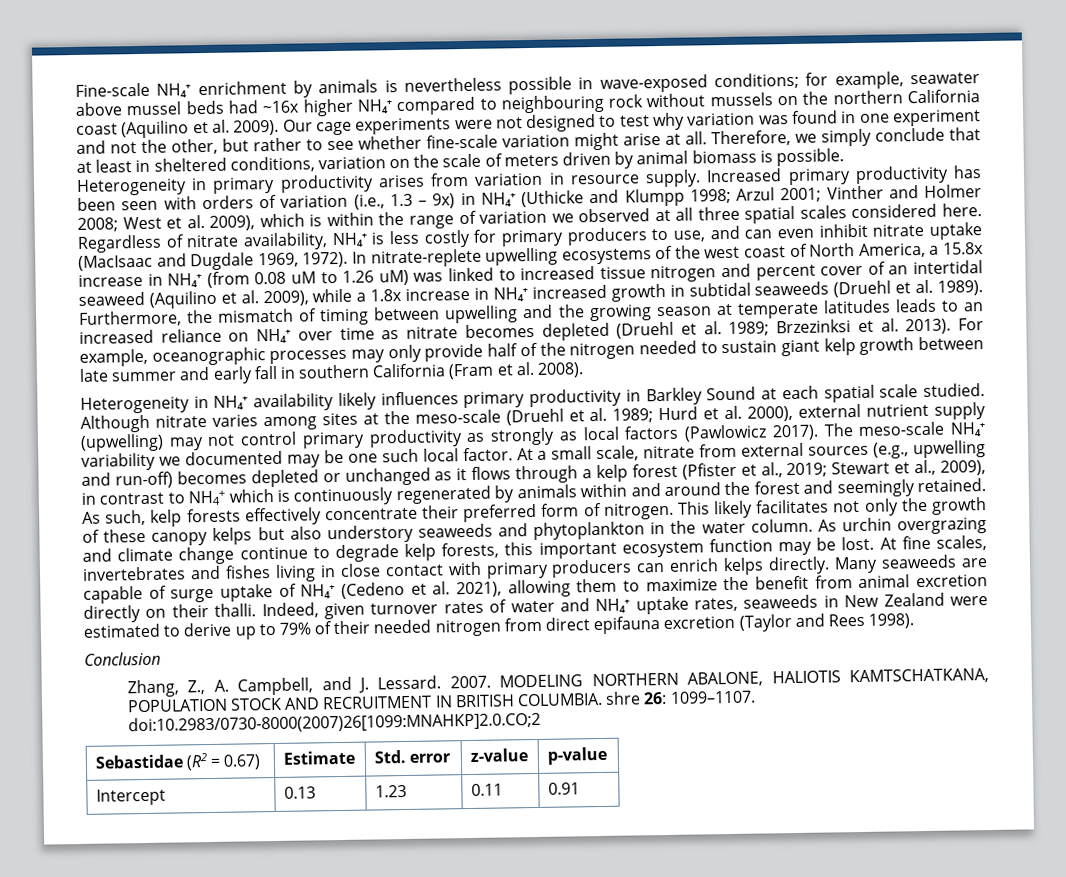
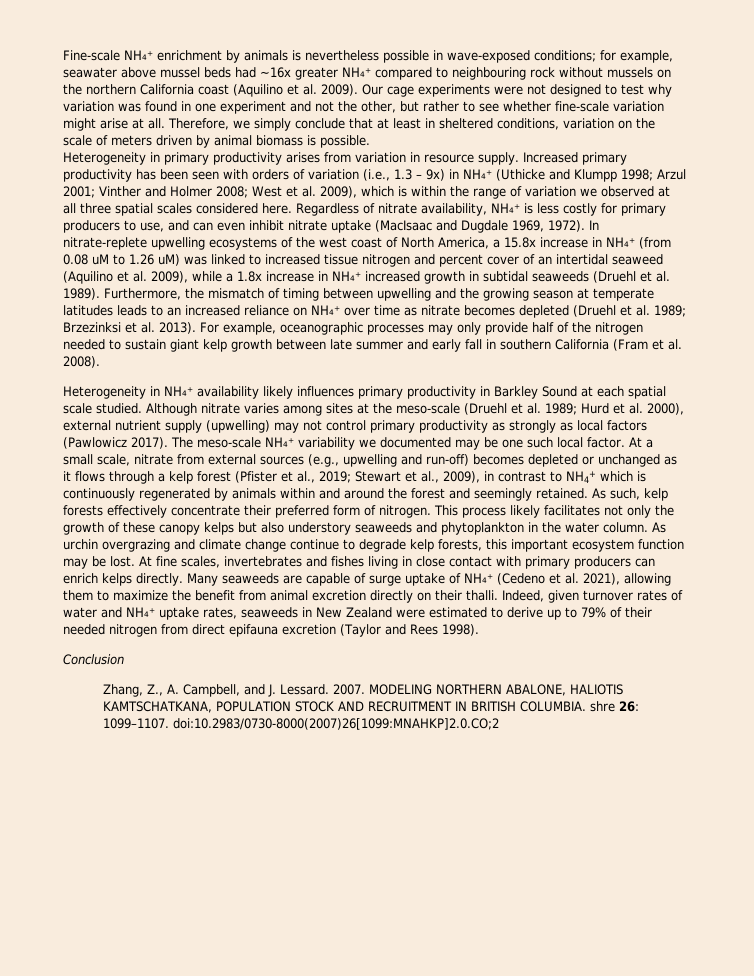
[302,98,354,117] higher -> [295,67,338,80] greater
(710, 508) none -> [462,507,506,518] process
[94,753,262,771] [282,750,355,765] [373,749,450,764] [469,748,528,763] [546,746,608,765] [95,788,166,806] [283,786,316,799] [374,784,407,798] [470,783,503,797] [547,782,580,795] // Sebastidae (R2 = 0.67) | Estimate | Std. error | z-value | p-value // Intercept | 0.13 | 1.23 | 0.11 | 0.91 -> (500, 724) none

